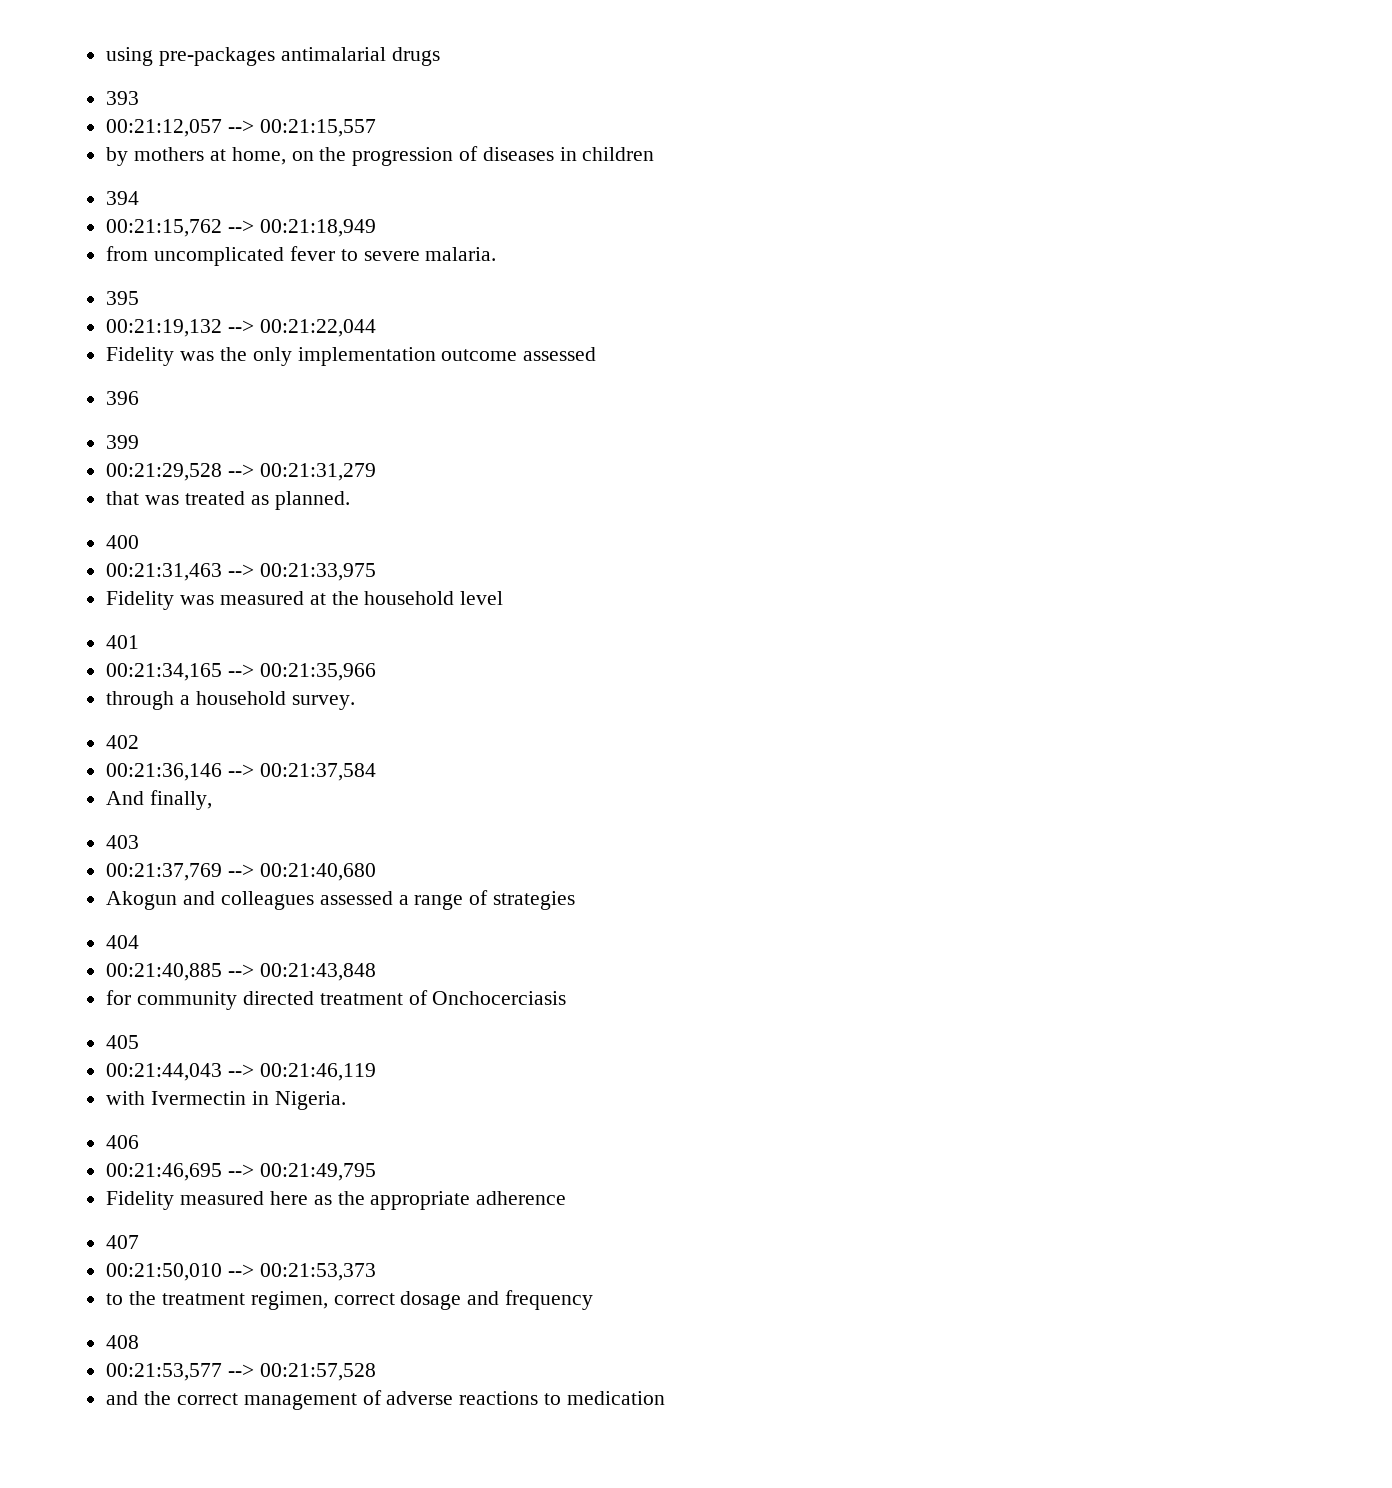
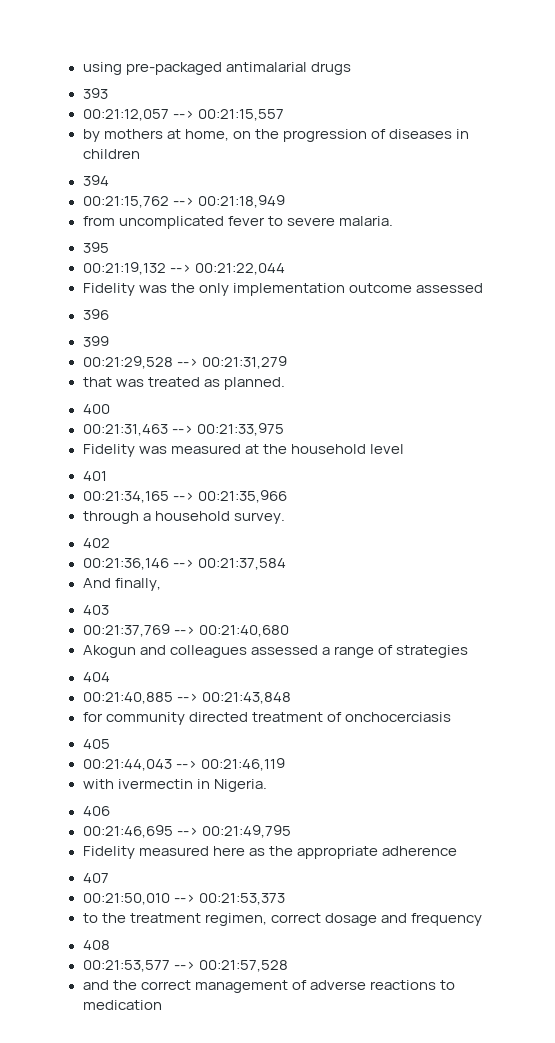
[159,47,276,66] pre-packages -> [125,62,222,75] pre-packaged
[432,991,567,1005] Onchocerciasis -> [345,712,452,722] onchocerciasis
[151,1091,247,1105] Ivermectin -> [117,779,193,789] ivermectin

